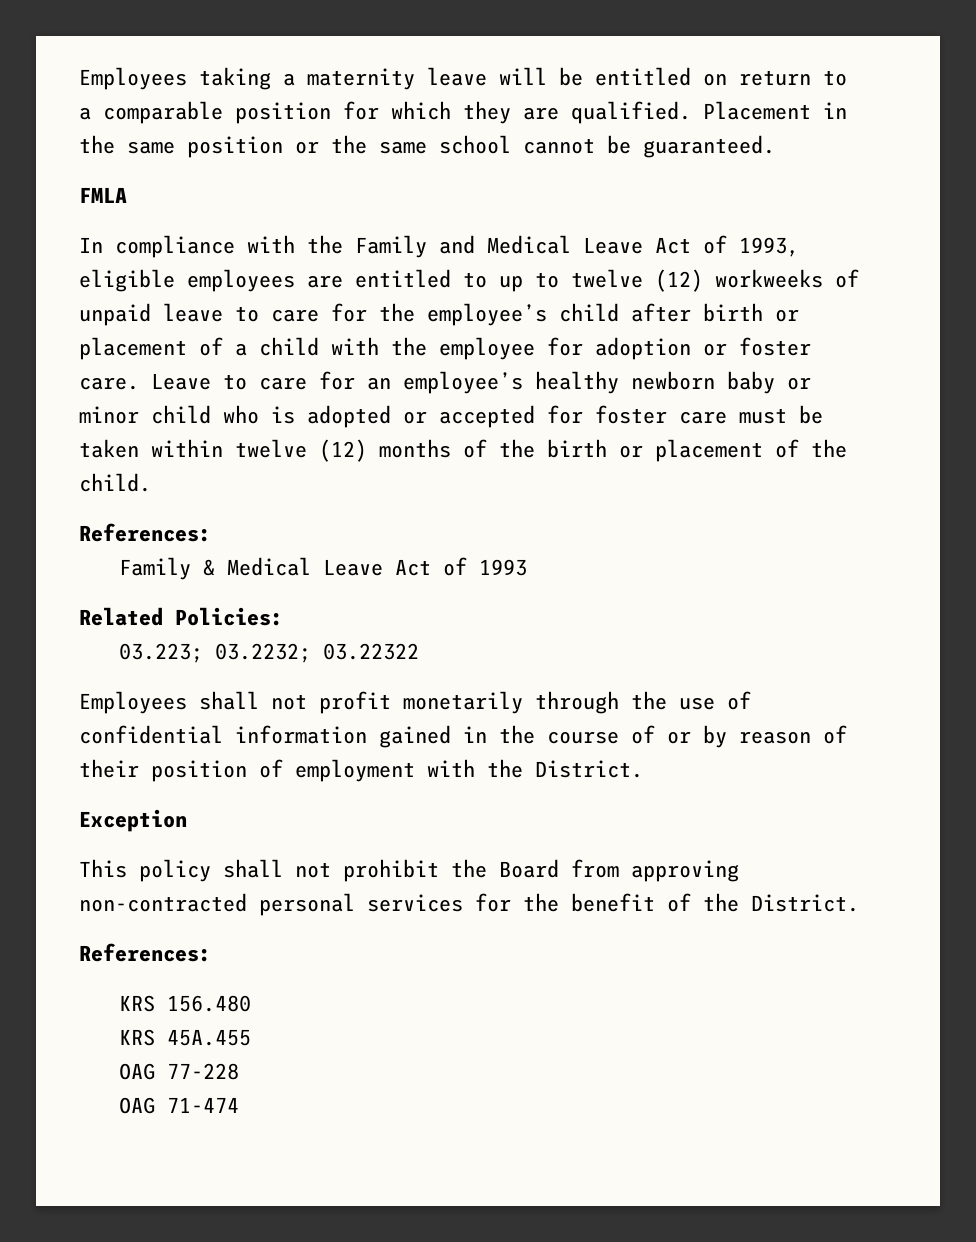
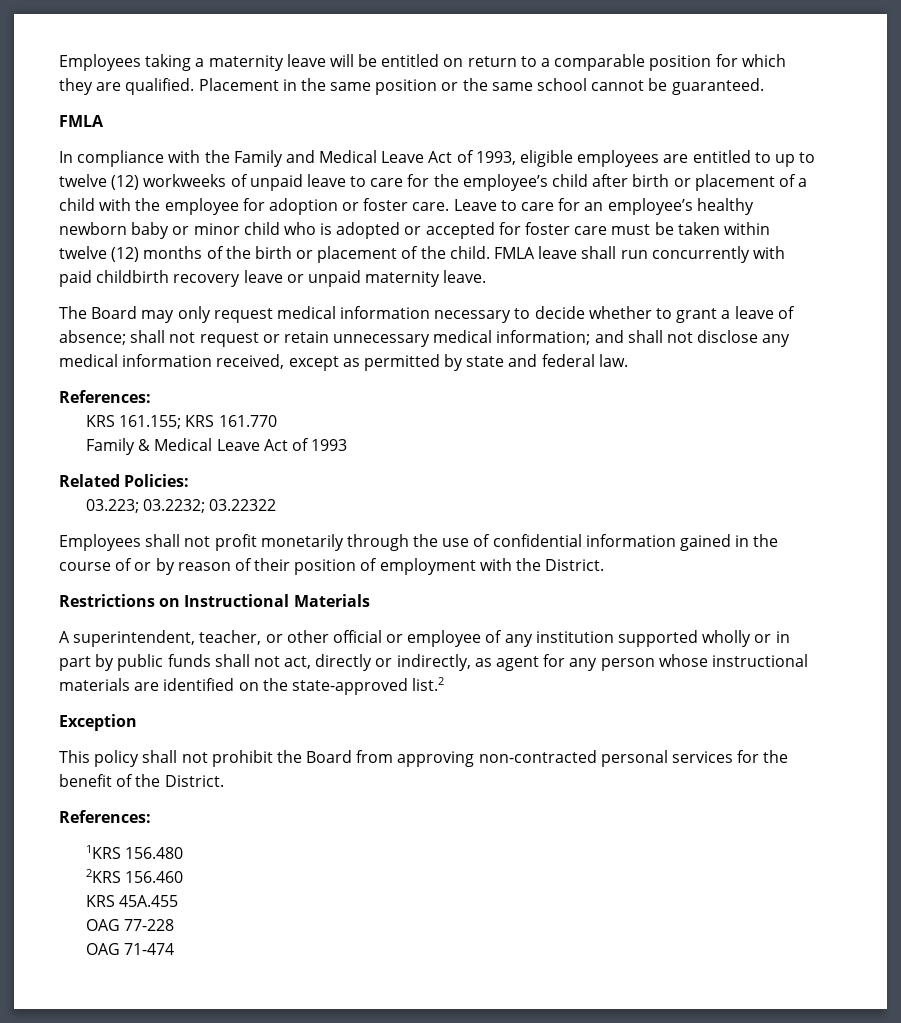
[79,523,211,542] // References: -> [494,246,785,263] [59,270,487,287] [59,306,795,323] [59,330,791,347] [59,354,628,371] [59,390,151,403] [85,415,277,429] FMLA leave shall run concurrently with paid childbirth recovery leave or unpaid maternity leave. // The Board may only request medical information necessary to decide whether to grant a leave of absence; shall not request or retain unnecessary medical information; and shall not disclose any medical information received, except as permitted by state and federal law. // References: // KRS 161.155; KRS 161.770
(643, 769) none -> [59,594,370,607] [59,630,790,647] [59,654,808,671] [59,677,445,695] // Restrictions on Instructional Materials // A superintendent, teacher, or other official or employee of any institution supported wholly or in part by public funds shall not act, directly or indirectly, as agent for any person whose instructional materials are identified on the state-approved list.2
[118,995,155,1012] KRS -> [85,845,121,859] 1KRS
(251, 1003) none -> [85,869,184,883] // 2KRS 156.460

